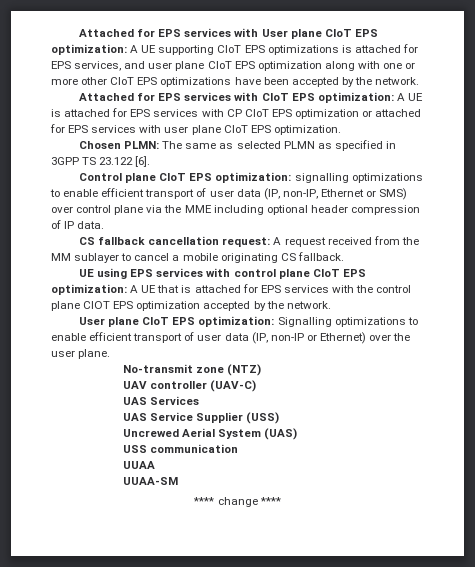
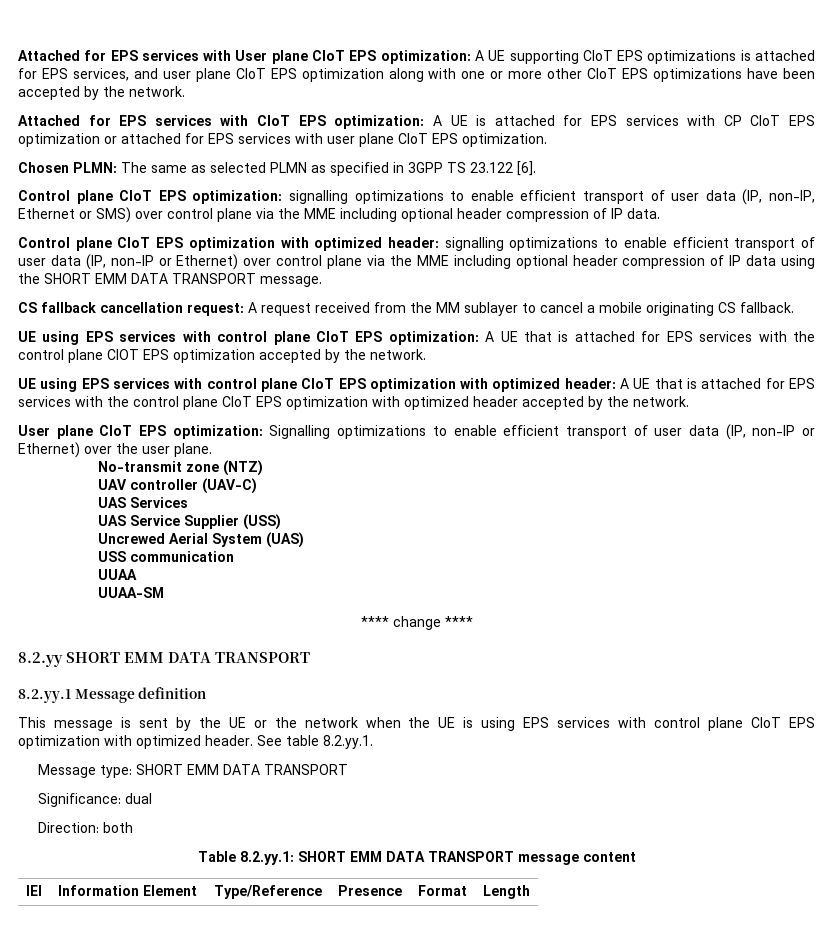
(105, 225) none -> [18,237,815,251] [18,254,816,270] [18,273,322,287] // Control plane CIoT EPS optimization with optimized header: signalling optimizations to enable efficient transport of user data (IP, non-IP or Ethernet) over control plane via the MME including optional header compression of IP data using the SHORT EMM DATA TRANSPORT message.
(331, 305) none -> [18,378,815,392] [18,396,689,410] // UE using EPS services with control plane CIoT EPS optimization with optimized header: A UE that is attached for EPS services with the control plane CIoT EPS optimization with optimized header accepted by the network.
(281, 501) none -> [18,652,310,667] [18,687,207,703] [18,717,816,731] [18,735,373,749] [38,764,349,778] [38,793,153,807] [38,822,134,833] [197,851,636,865] [26,885,42,896] [58,885,197,896] [213,885,322,899] [337,885,402,896] [417,885,467,896] [482,885,530,899] // 8.2.yy SHORT EMM DATA TRANSPORT // 8.2.yy.1 Message definition // This message is sent by the UE or the network when the UE is using EPS services with control plane CIoT EPS optimization with optimized header. See table 8.2.yy.1. // Message type: SHORT EMM DATA TRANSPORT // Significance: dual // Direction: both // Table 8.2.yy.1: SHORT EMM DATA TRANSPORT message content // IEI | Information Element | Type/Reference | Presence | Format | Length

